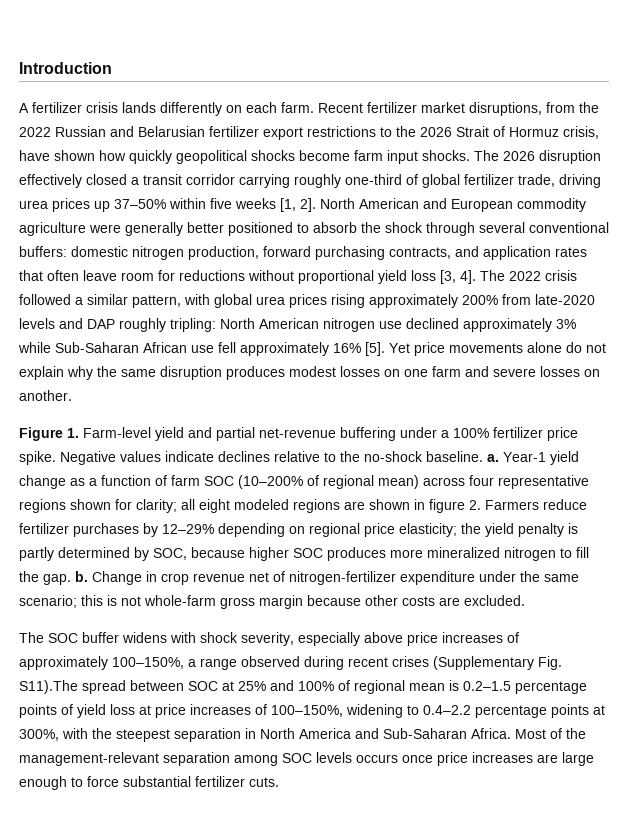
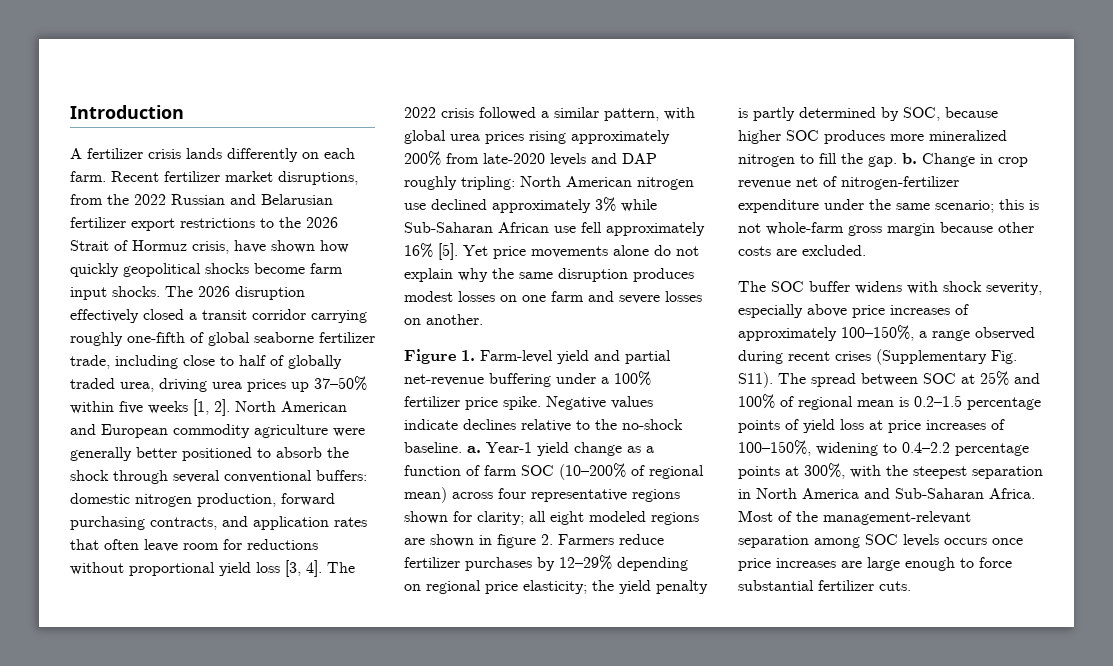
[345,174,402,185] one-third -> [127,332,185,343] one-fifth
(460, 181) none -> [254,332,314,343] seaborne
(555, 180) none -> [115,355,342,369] [70,378,154,392] including close to half of globally traded urea,
[19,680,78,694] S11).The -> [738,372,806,388] S11). The

